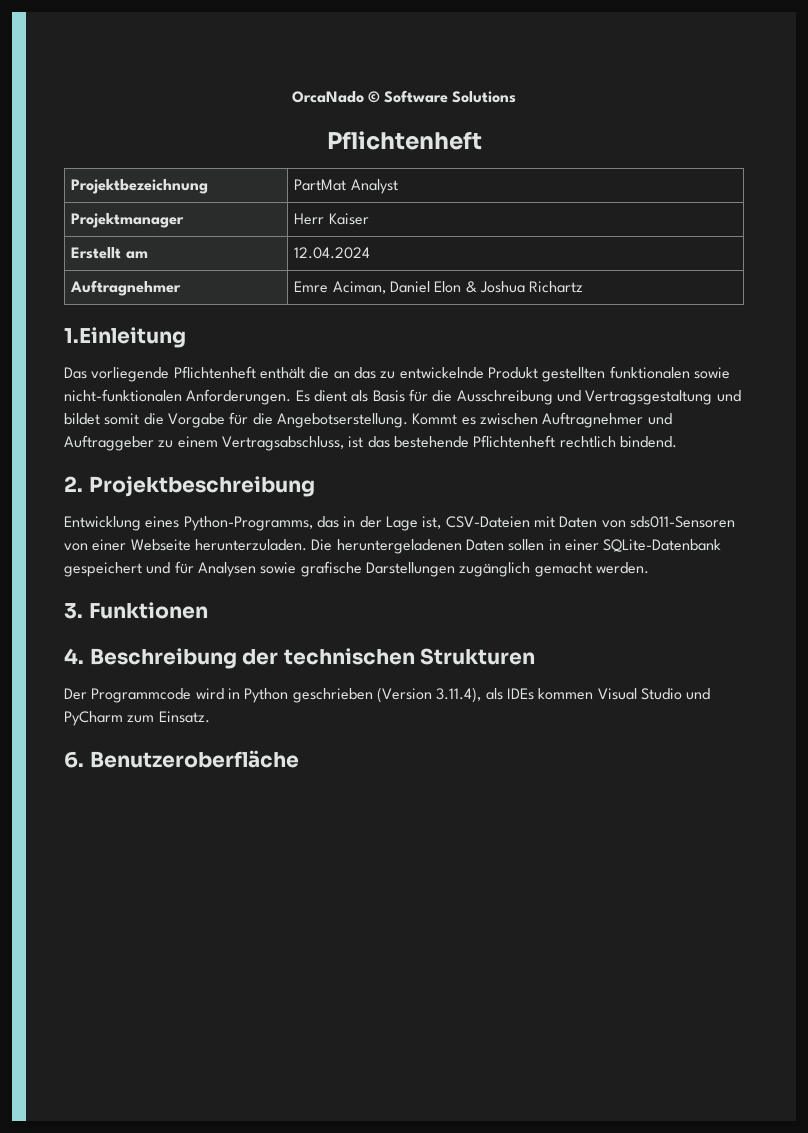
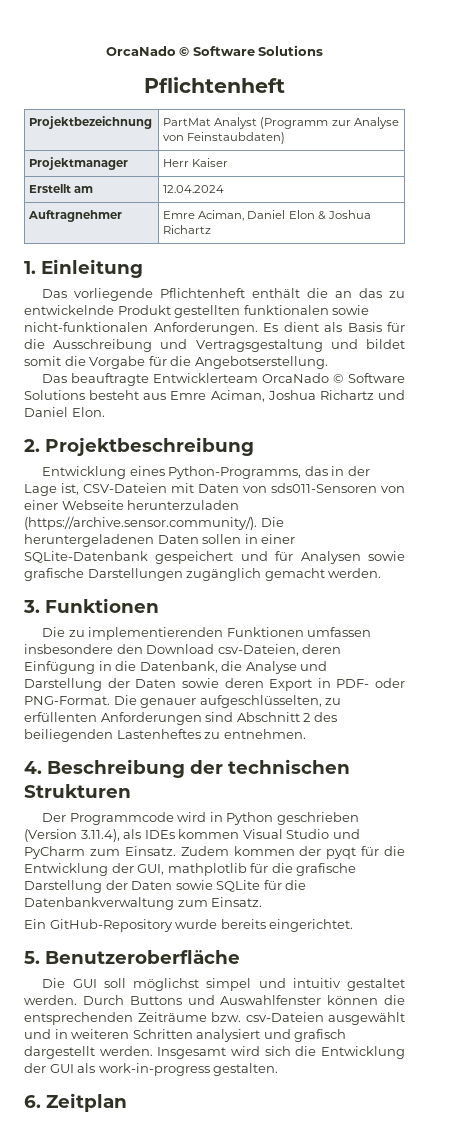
(398, 186) none -> [260,117,399,129] [163,132,286,144] (Programm zur Analyse von Feinstaubdaten)
[64,327,186,348] 1.Einleitung -> [24,259,143,278] 1. Einleitung
[412,412,672,428] [64,435,677,451] Kommt es zwischen Auftragnehmer und Auftraggeber zu einem Vertragsabschluss, ist das bestehende Pflichtenheft rechtlich bindend. -> [42,373,406,386] [24,390,405,402] [24,407,105,417] // Das beauftragte Entwicklerteam OrcaNado © Software Solutions besteht aus Emre Aciman, Joshua Richartz und Daniel Elon.
[194,539,307,551] herunterzuladen. -> [127,500,240,510] [24,516,257,530] herunterzuladen (https://archive.sensor.community/).
(208, 610) none -> [42,627,372,640] [24,644,342,656] [24,661,328,674] [24,678,405,691] [24,695,342,708] [24,712,337,725] [24,729,306,742] // Die zu implementierenden Funktionen umfassen insbesondere den Download csv-Dateien, deren Einfügung in die Datenbank, die Analyse und Darstellung der Daten sowie deren Export in PDF- oder PNG-Format. Die genauer aufgeschlüsselten, zu erfüllenten Anforderungen sind Abschnitt 2 des beiliegenden Lastenheftes zu entnehmen.
(210, 717) none -> [180,846,405,859] [24,863,357,876] [24,880,307,893] [24,897,263,910] [24,919,354,932] [24,950,240,964] [42,978,406,991] [24,995,405,1005] [24,1012,405,1025] [24,1029,347,1042] [24,1046,405,1059] [24,1063,279,1076] Zudem kommen der pyqt für die Entwicklung der GUI, mathplotlib für die grafische Darstellung der Daten sowie SQLite für die Datenbankverwaltung zum Einsatz. // Ein GitHub-Repository wurde bereits eingerichtet. // 5. Benutzeroberfläche // Die GUI soll möglichst simpel und intuitiv gestaltet werden. Durch Buttons und Auswahlfenster können die entsprechenden Zeiträume bzw. csv-Dateien ausgewählt und in weiteren Schritten analysiert und grafisch dargestellt werden. Insgesamt wird sich die Entwicklung der GUI als work-in-progress gestalten.
[89,750,299,768] Benutzeroberfläche -> [46,1093,127,1112] Zeitplan

